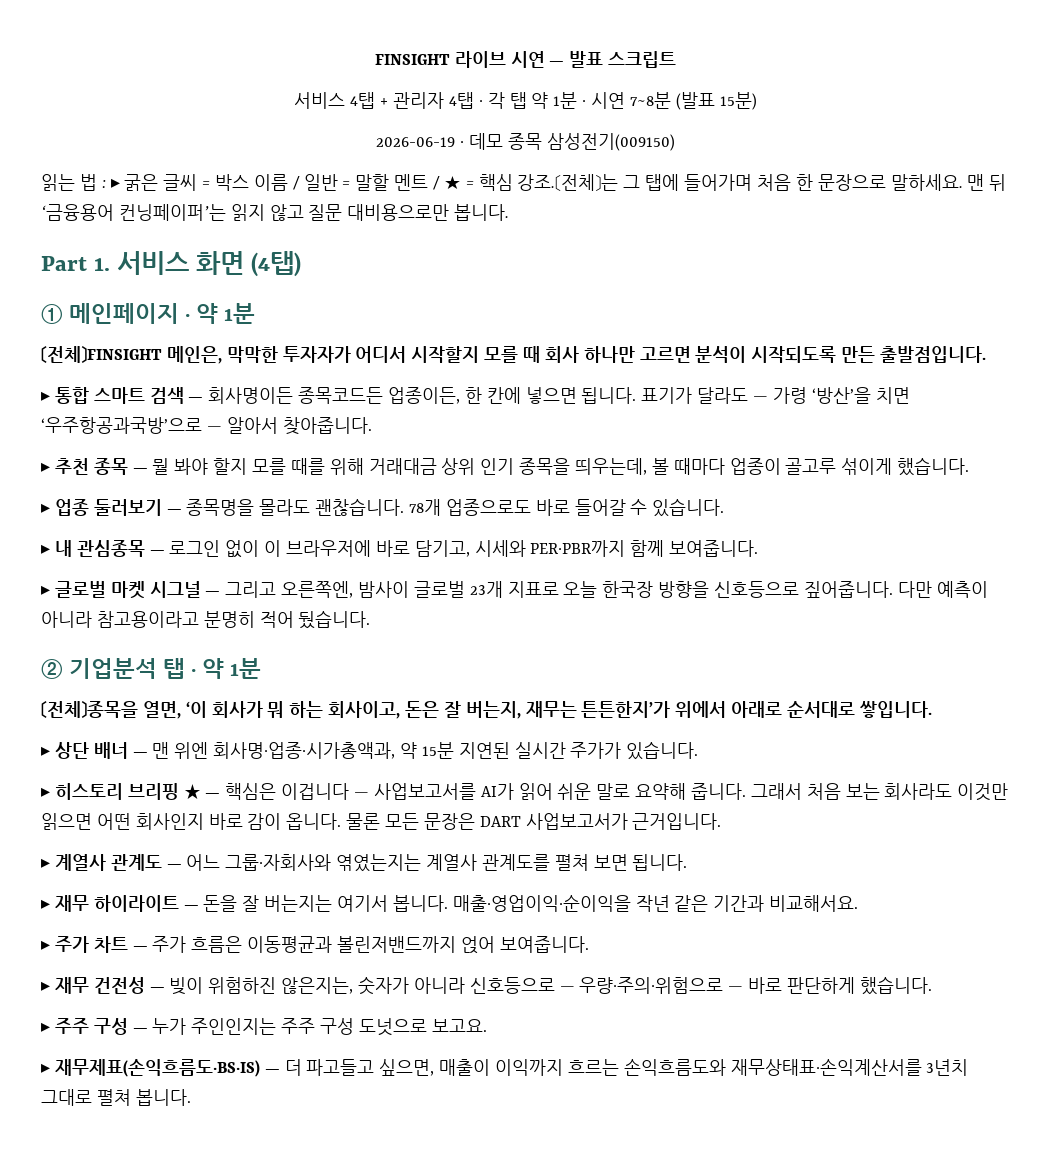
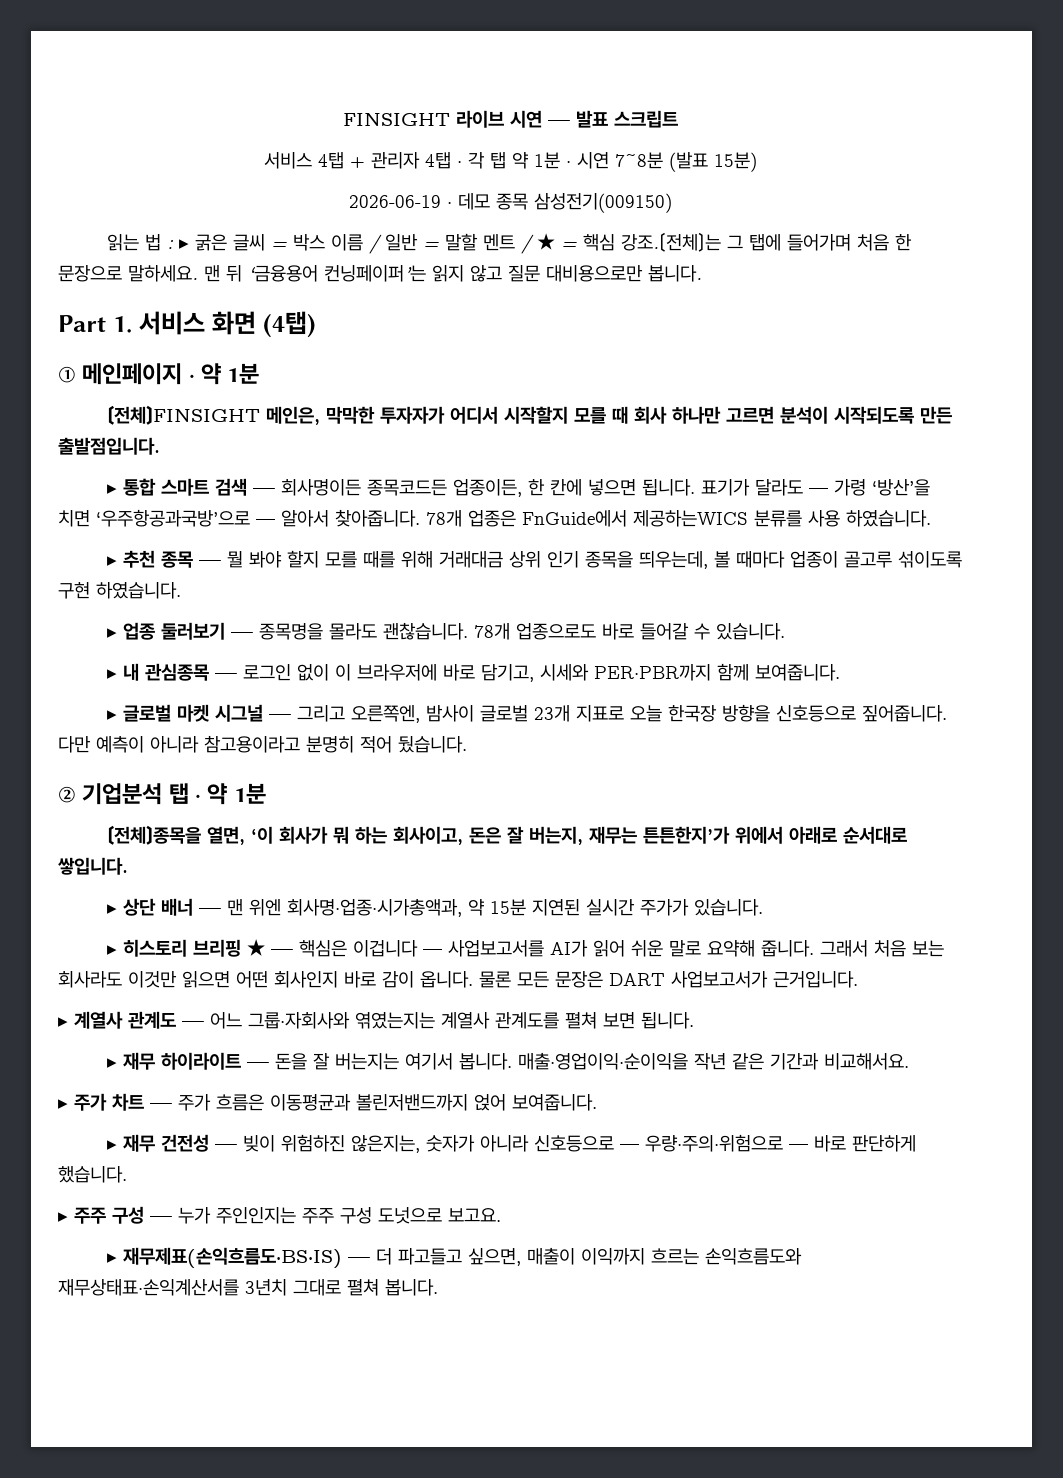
(372, 426) none -> [426,510,931,527] 78개 업종은 FnGuide에서 제공하는WICS 분류를 사용 하였습니다.
[841,457,970,476] 섞이게 했습니다. -> [897,551,962,568] [58,582,181,599] 섞이도록 구현 하였습니다.

